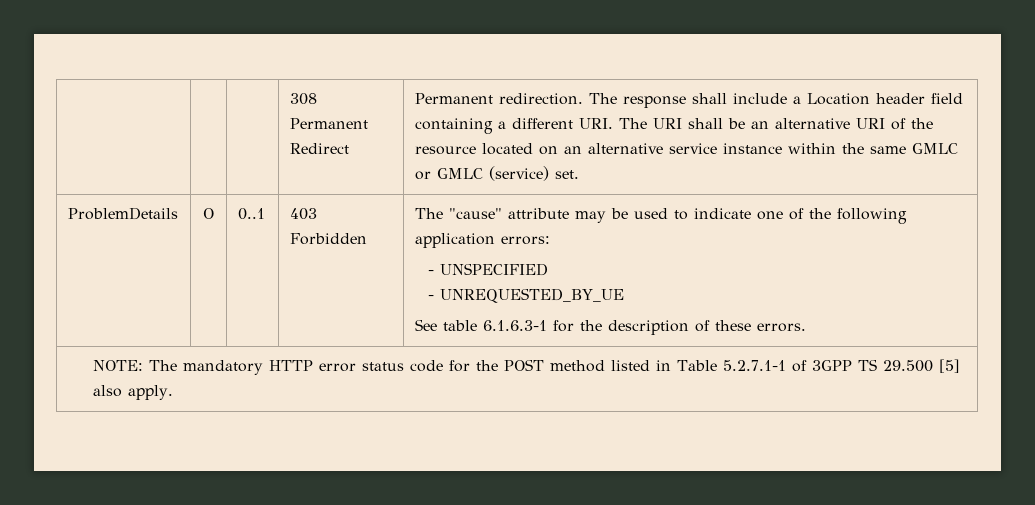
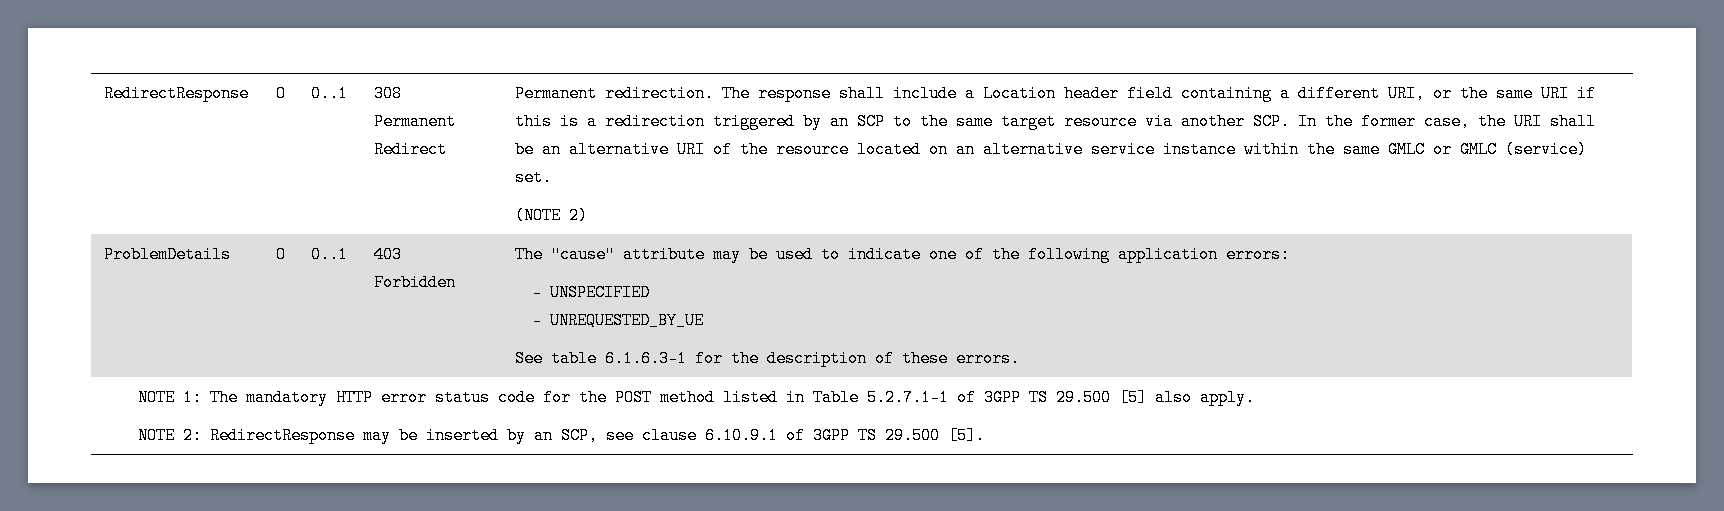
(289, 99) | | -> [104,85,250,102] [276,85,286,102] [311,85,349,102] RedirectResponse | O | 0..1
[578,118,647,129] URI. The -> [1388,85,1597,102] [515,113,1507,130] URI, or the same URI if this is a redirection triggered by an SCP to the same target resource via another SCP. In the former case, the
(579, 174) none -> [515,207,589,224] // (NOTE 2)
[93,360,144,371] NOTE: -> [138,389,203,406] NOTE 1:
(174, 392) none -> [138,427,986,444] // NOTE 2: RedirectResponse may be inserted by an SCP, see clause 6.10.9.1 of 3GPP TS 29.500 [5].

